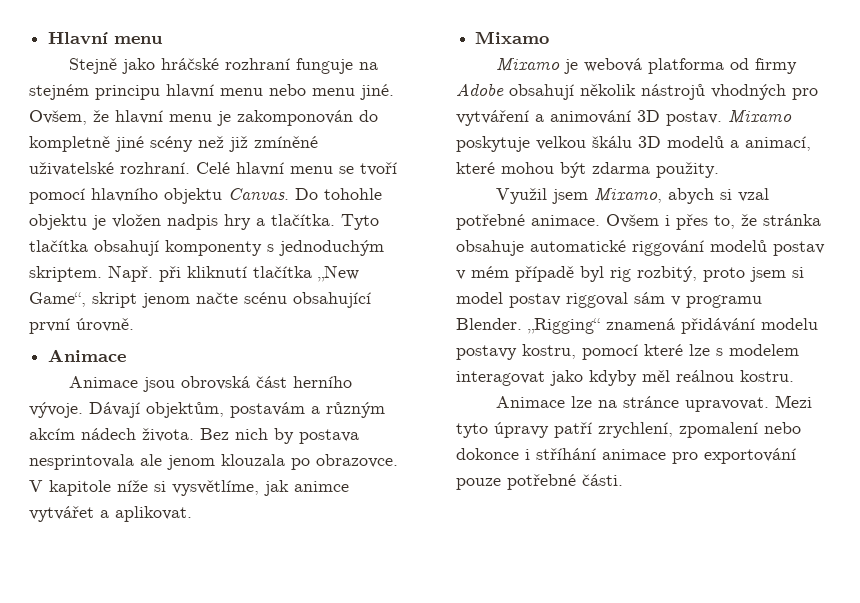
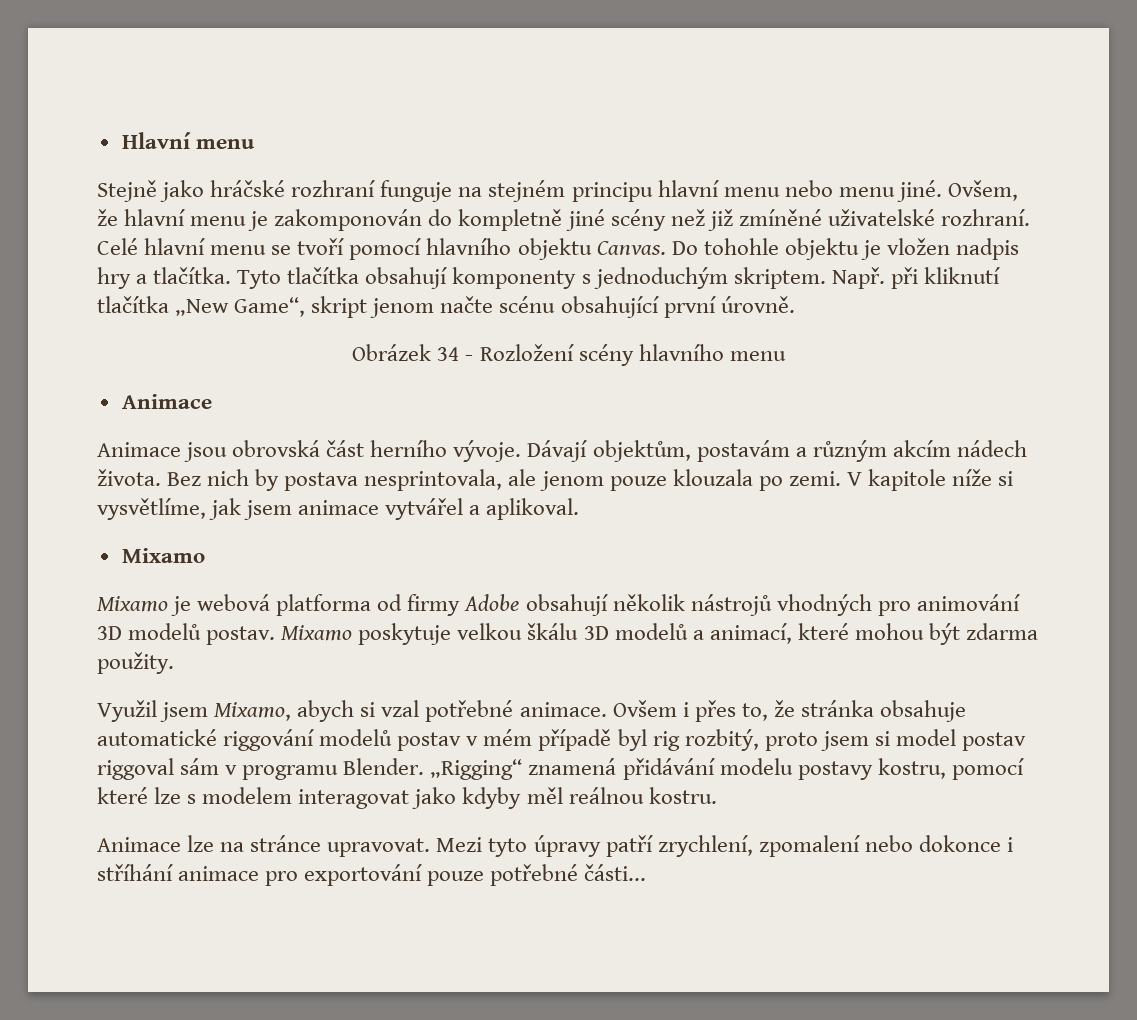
(134, 325) none -> [352,344,786,366] // Obrázek 34 - Rozložení scény hlavního menu
[29,454,134,470] nesprintovala -> [364,469,503,491] nesprintovala,
(215, 462) none -> [609,476,667,491] pouze
[316,454,398,468] obrazovce. -> [788,471,841,486] zemi.
[294,481,349,492] [29,506,192,522] animce vytvářet a aplikovat. -> [244,498,580,520] jsem animace vytvářel a aplikoval.
[456,110,544,126] vytváření a -> (911, 608) none
(660, 116) none -> [128,623,202,640] modelů
[582,474,623,486] části. -> [584,864,647,881] části...

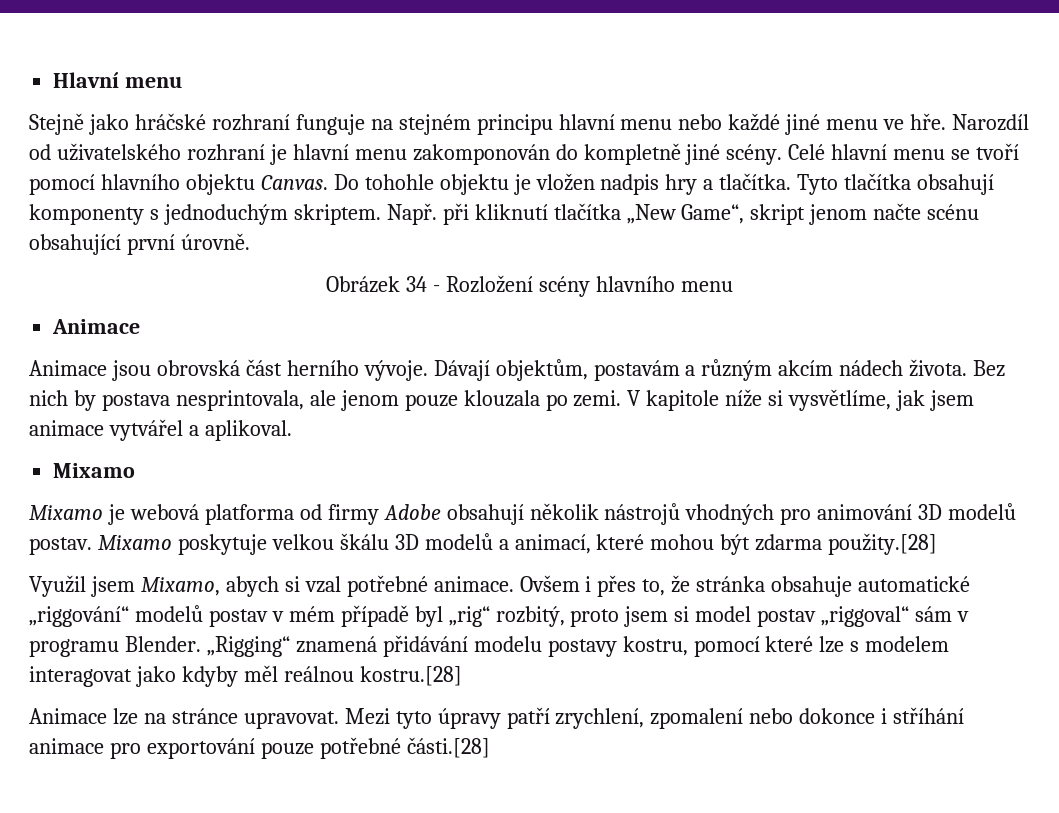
[838,180,1018,202] [97,209,269,231] menu jiné. Ovšem, že hlavní menu je -> [728,113,1030,135] [29,143,407,165] každé jiné menu ve hře. Narozdíl od uživatelského rozhraní je hlavní menu
[610,209,1030,231] scény než již zmíněné uživatelské rozhraní. -> [726,144,783,165] scény.
[97,652,174,674] použity. -> [828,533,938,555] použity.[28]
[223,729,315,751] riggování -> [29,606,129,627] „riggování“
[652,731,680,751] rig -> [448,606,490,627] „rig“
[97,758,174,780] riggoval -> [821,606,910,627] „riggoval“
[648,787,717,804] kostru. -> [359,666,462,686] kostru.[28]
[584,864,647,881] části... -> [406,737,490,758] části.[28]

